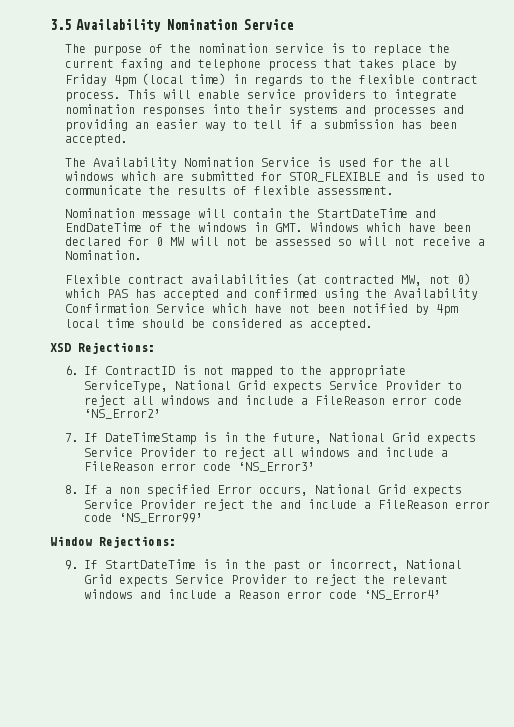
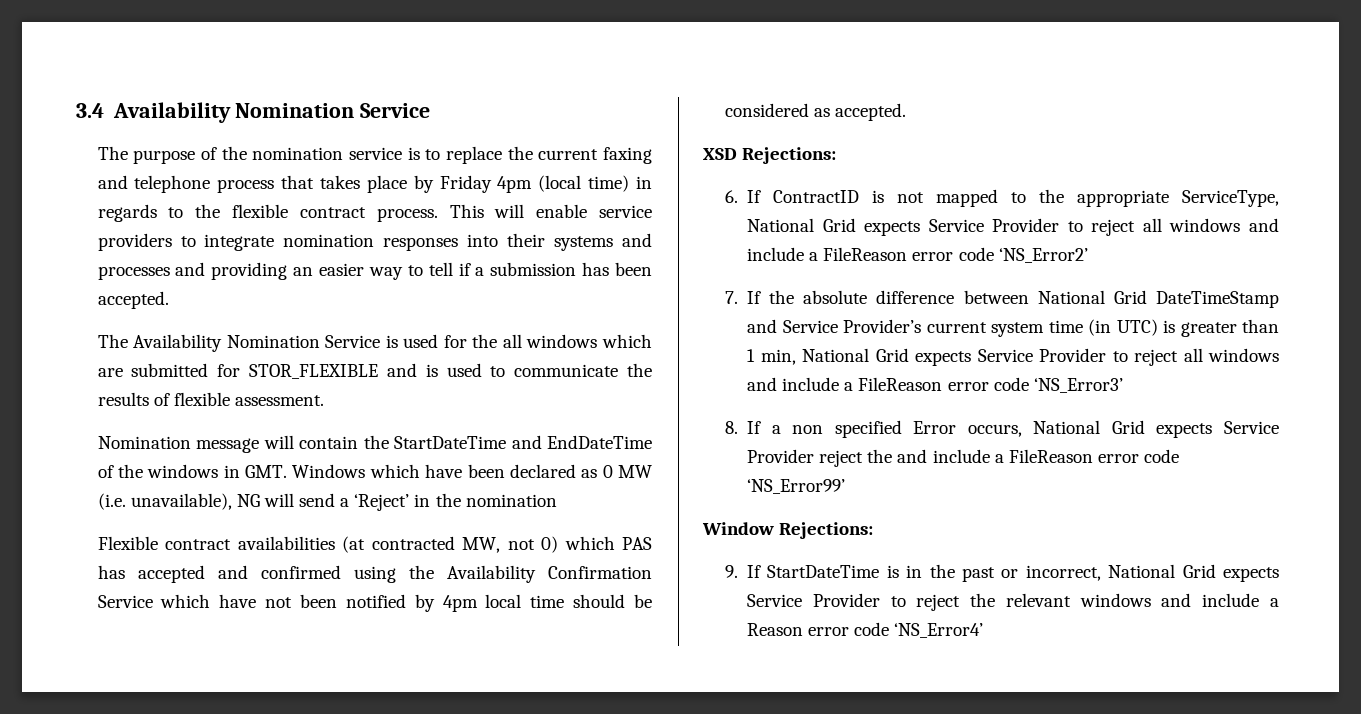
[50,19,71,30] 3.5 -> [76,103,104,118] 3.4
[127,237,149,246] for -> [581,469,598,478] as
[190,236,485,246] [64,250,142,260] will not be assessed so will not receive a Nomination. -> [97,493,557,511] (i.e. unavailable), NG will send a ‘Reject’ in the nomination
[104,432,322,445] DateTimeStamp is in the future, -> [769,290,1279,308] [747,319,1279,337] [747,349,796,365] the absolute difference between National Grid DateTimeStamp and Service Provider’s current system time (in UTC) is greater than 1 min,

